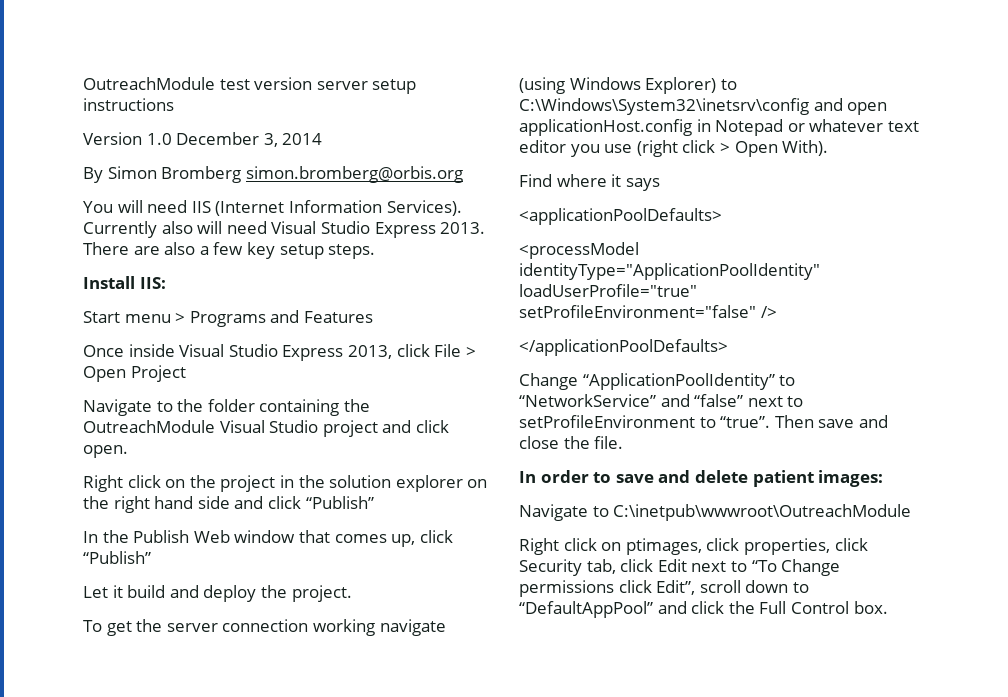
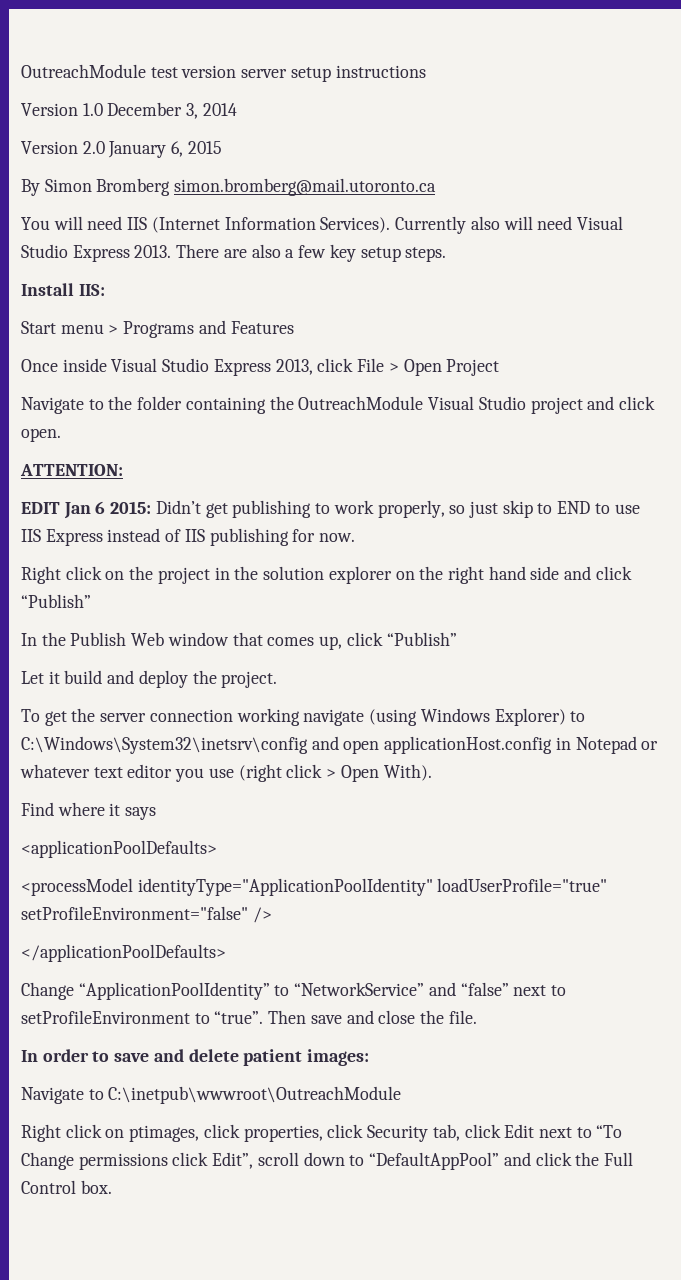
(323, 139) none -> [21,141,222,158] // Version 2.0 January 6, 2015
[245,166,463,183] simon.bromberg@orbis.org -> [174,178,437,196] simon.bromberg@mail.utoronto.ca
(128, 451) none -> [20,464,123,476] [21,500,640,519] [21,528,356,546] // ATTENTION: // EDIT Jan 6 2015: Didn’t get publishing to work properly, so just skip to END to use IIS Express instead of IIS publishing for now.

